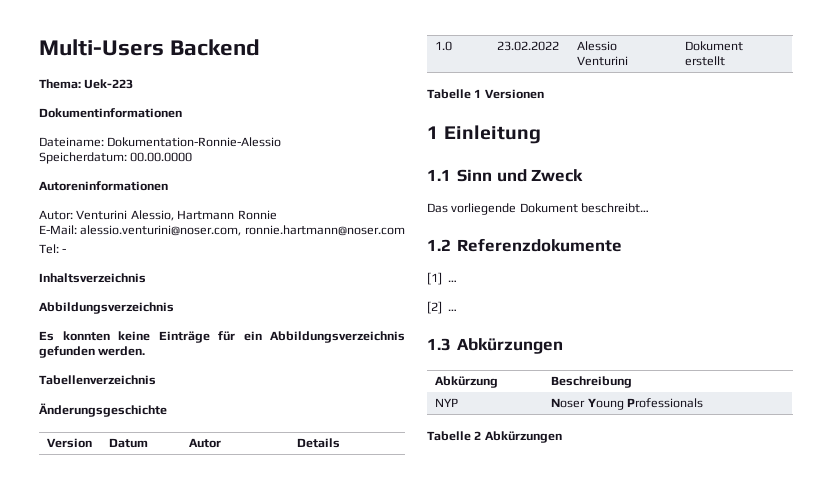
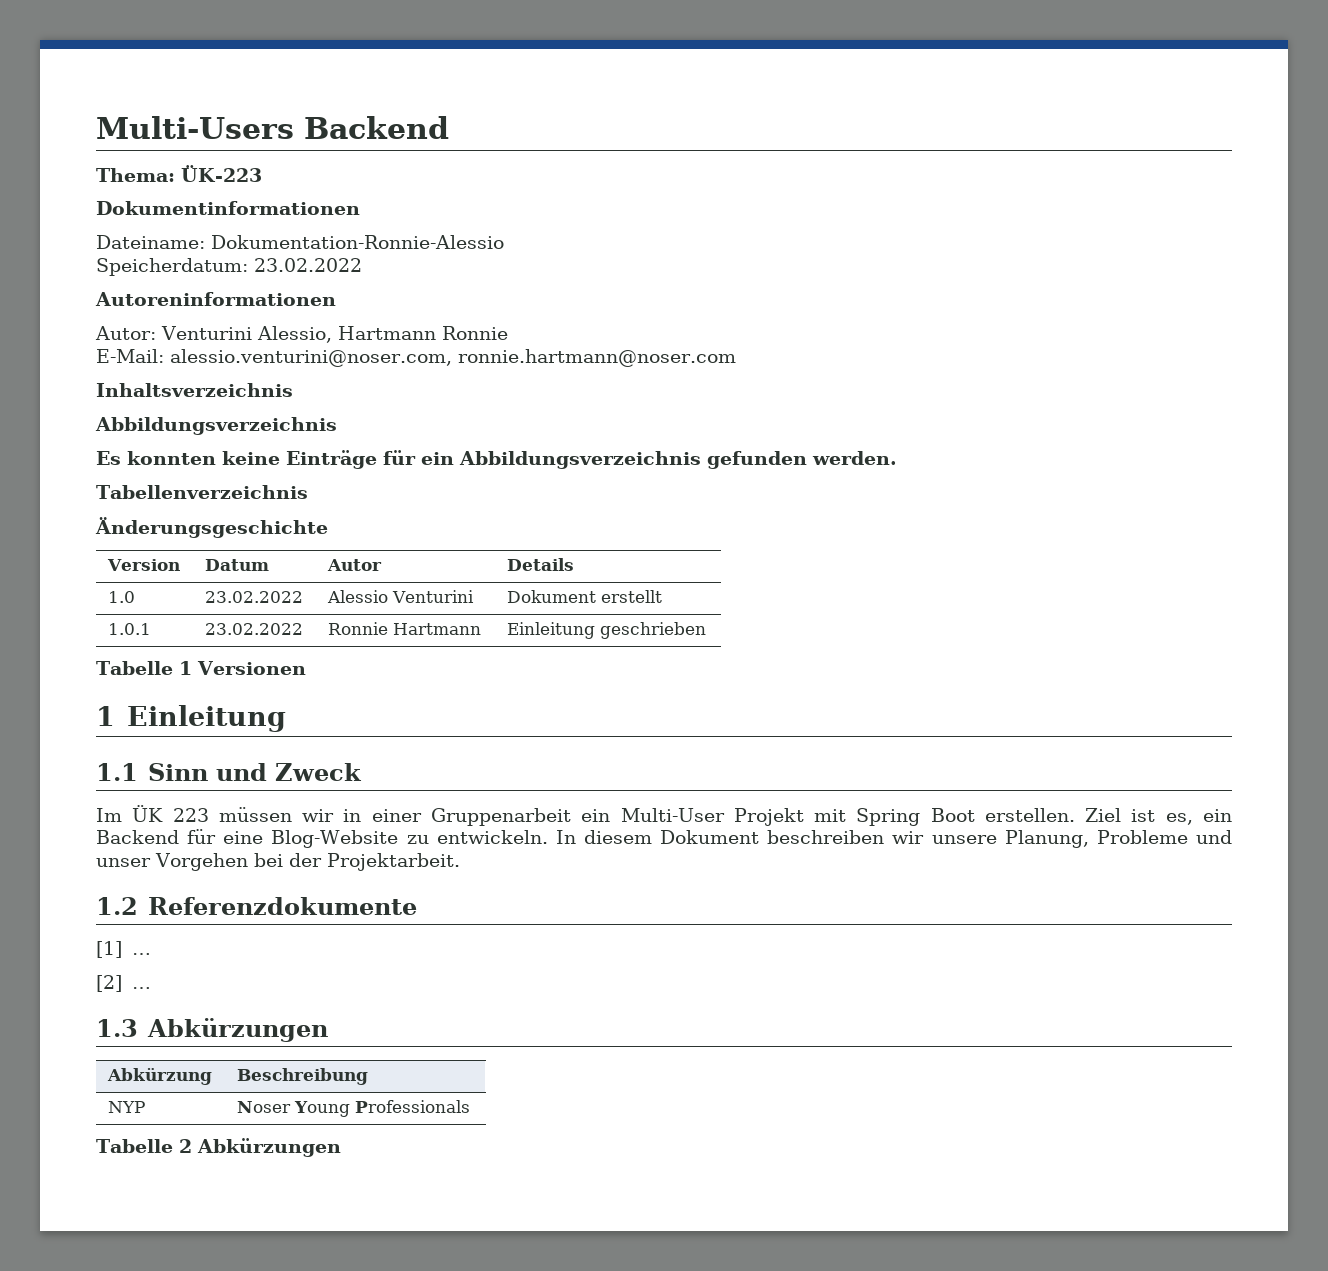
[84,79,134,89] Uek-223 -> [181,165,262,182] ÜK-223
[130,152,193,162] 00.00.0000 -> [254,258,362,272] 23.02.2022
[39,244,67,254] // Tel: - -> (736, 358) none
(726, 61) none -> [108,623,152,635] [205,623,304,635] [328,622,482,635] [507,622,707,639] // 1.0.1 | 23.02.2022 | Ronnie Hartmann | Einleitung geschrieben
[427,203,650,215] Das vorliegende Dokument beschreibt… -> [96,805,1233,826] [96,829,1233,848] [96,853,460,871] Im ÜK 223 müssen wir in einer Gruppenarbeit ein Multi-User Projekt mit Spring Boot erstellen. Ziel ist es, ein Backend für eine Blog-Website zu entwickeln. In diesem Dokument beschreiben wir unsere Planung, Probleme und unser Vorgehen bei der Projektarbeit.

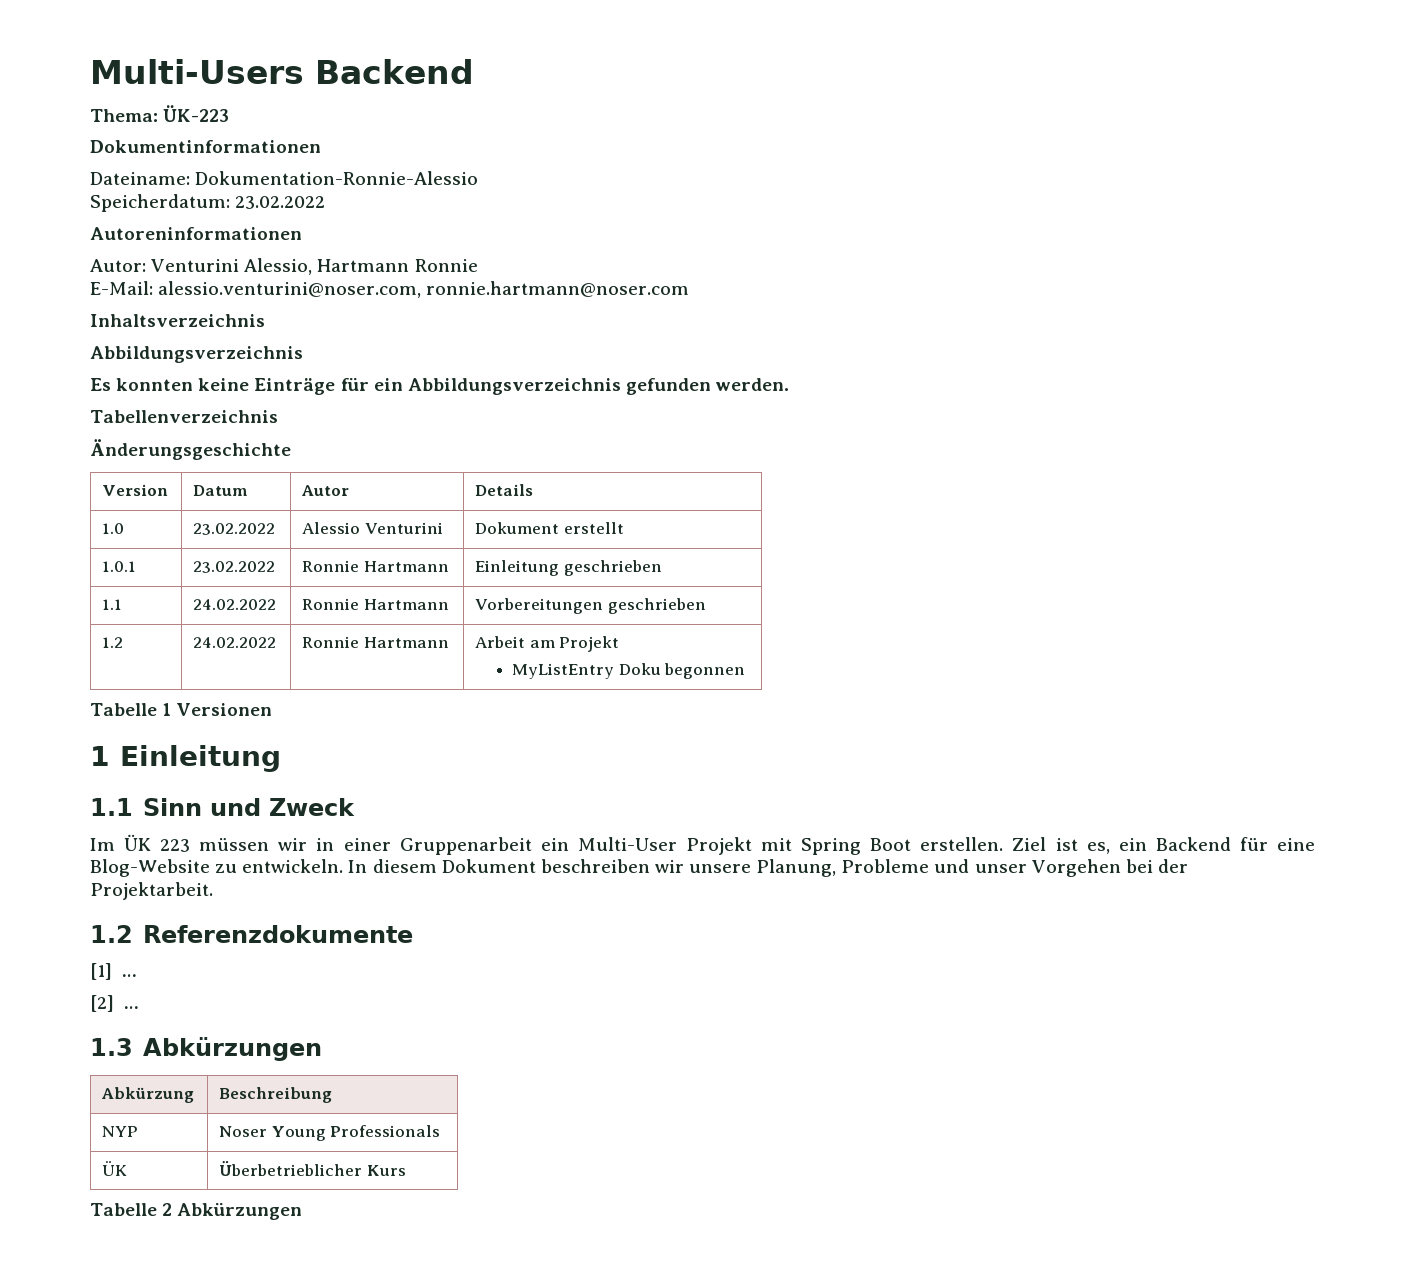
(707, 630) none -> [102,599,123,610] [193,599,277,610] [302,598,449,610] [475,598,706,614] [102,637,124,648] [193,637,277,648] [302,636,449,648] [475,636,620,652] [511,663,746,679] // 1.1 | 24.02.2022 | Ronnie Hartmann | Vorbereitungen geschrieben // 1.2 | 24.02.2022 | Ronnie Hartmann | Arbeit am Projekt // MyListEntry Doku begonnen
(471, 1106) none -> [102,1161,128,1176] [219,1161,406,1176] // ÜK | Überbetrieblicher Kurs

